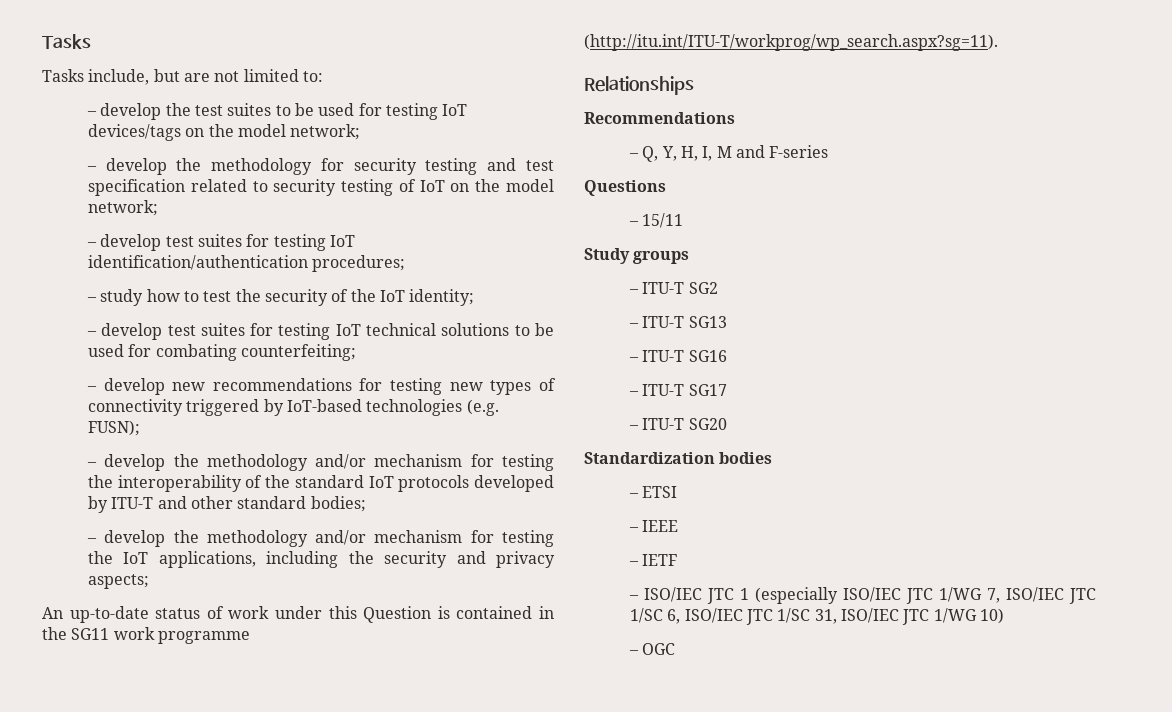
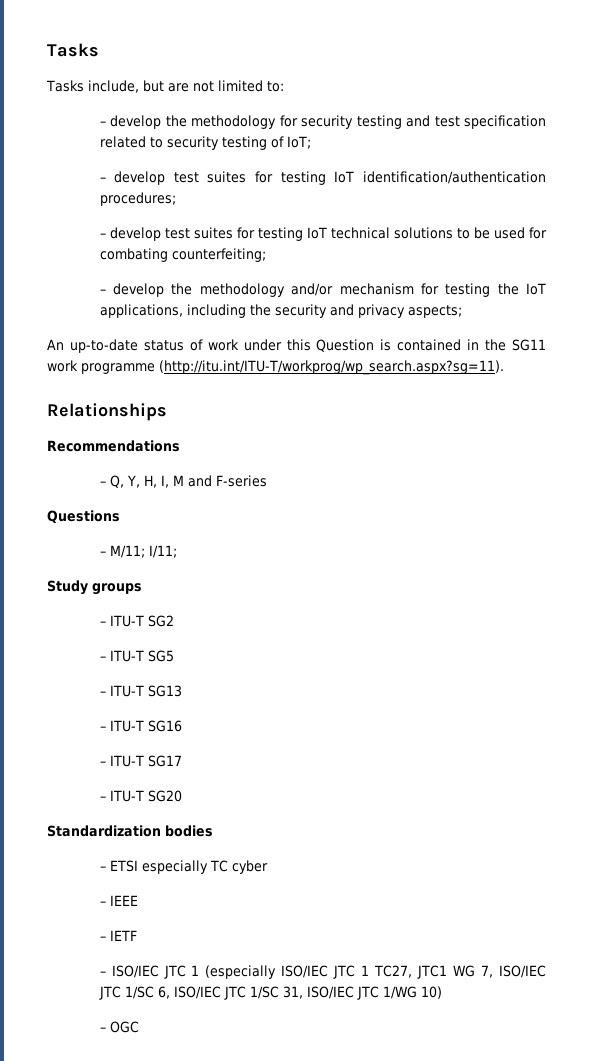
[86,103,468,120] [87,124,361,141] // – develop the test suites to be used for testing IoT devices/tags on the model network; -> (284, 86) none
[419,179,554,192] [87,200,158,216] IoT on the model network; -> [286,136,311,149] IoT;
[86,289,475,306] // – study how to test the security of the IoT identity; -> (176, 199) none
[86,378,556,395] [87,399,499,416] [87,420,140,436] [86,454,554,471] [87,475,555,492] [87,496,366,513] // – develop new recommendations for testing new types of connectivity triggered by IoT-based technologies (e.g. FUSN); // – develop the methodology and/or mechanism for testing the interoperability of the standard IoT protocols developed by ITU-T and other standard bodies; -> (266, 255) none
[642,213,684,228] 15/11 -> [109,545,177,558] M/11; I/11;
(718, 288) none -> [99,650,174,662] // – ITU-T SG5
(678, 492) none -> [141,860,268,874] especially TC cyber
[938,587,982,602] 1/WG -> [361,965,476,979] 1 TC27, JTC1 WG

